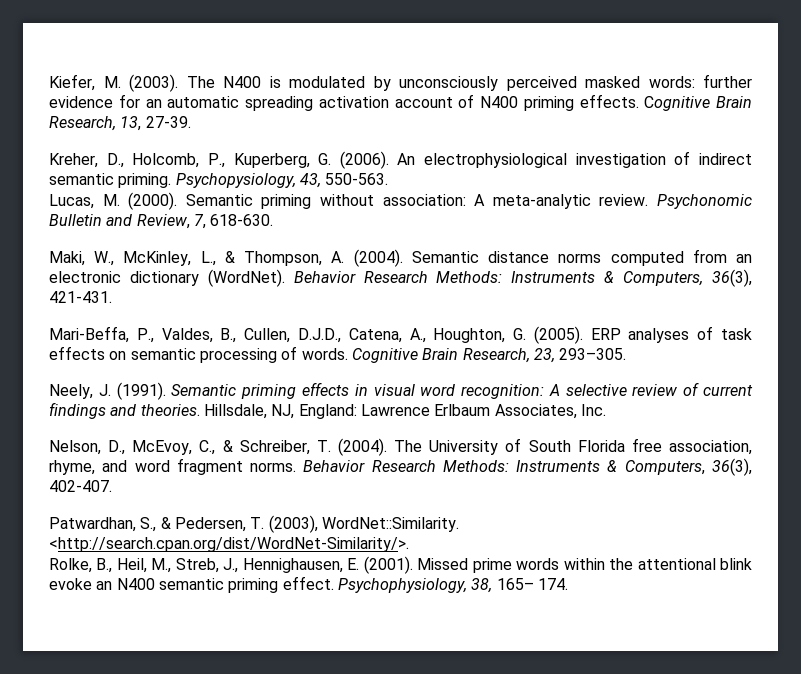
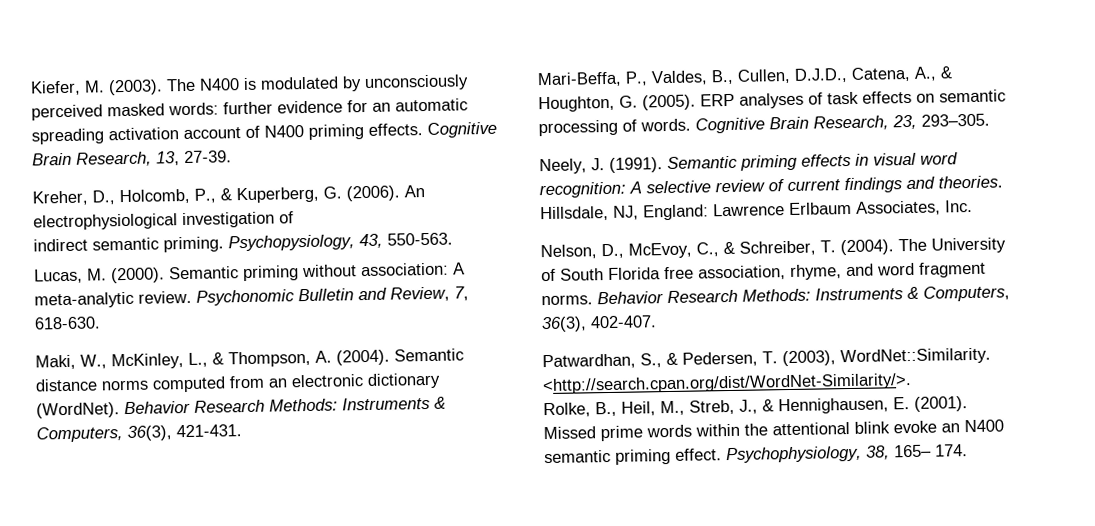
(225, 160) none -> [220,188,232,201] &
(691, 158) none -> (294, 217) //
(426, 335) none -> [940,66,952,79] &
(239, 565) none -> [762,399,774,412] &

